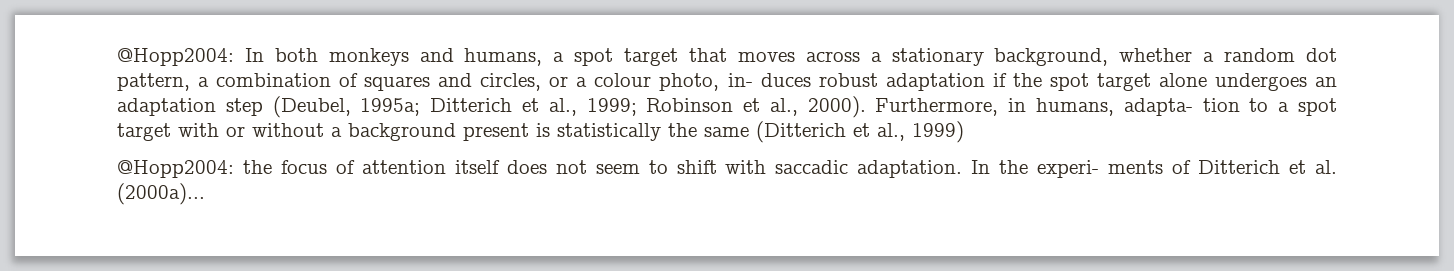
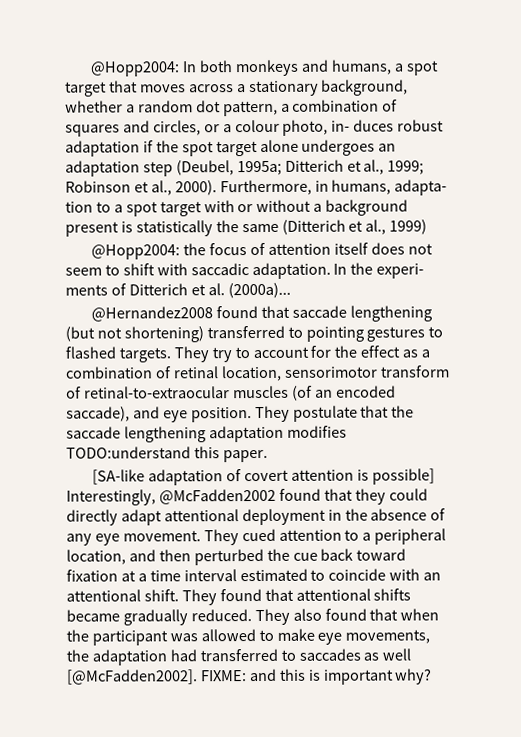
(205, 194) none -> [91,305,433,322] [65,325,444,343] [65,345,431,363] [65,365,450,382] [66,385,396,401] [66,405,415,423] [66,425,347,443] [66,446,268,463] [92,468,435,486] [66,488,428,506] [66,508,447,526] [66,528,447,546] [66,548,407,566] [66,568,442,582] [66,588,412,606] [66,608,440,626] [66,628,431,646] [66,648,412,666] [66,668,433,685] // @Hernandez2008 found that saccade lengthening (but not shortening) transferred to pointing gestures to flashed targets. They try to account for the effect as a combination of retinal location, sensorimotor transform of retinal-to-extraocular muscles (of an encoded saccade), and eye position. They postulate that the saccade lengthening adaptation modifies TODO:understand this paper. // [SA-like adaptation of covert attention is possible] Interestingly, @McFadden2002 found that they could directly adapt attentional deployment in the absence of any eye movement. They cued attention to a peripheral location, and then perturbed the cue back toward fixation at a time interval estimated to coincide with an attentional shift. They found that attentional shifts became gradually reduced. They also found that when the participant was allowed to make eye movements, the adaptation had transferred to saccades as well [@McFadden2002]. FIXME: and this is important why?

